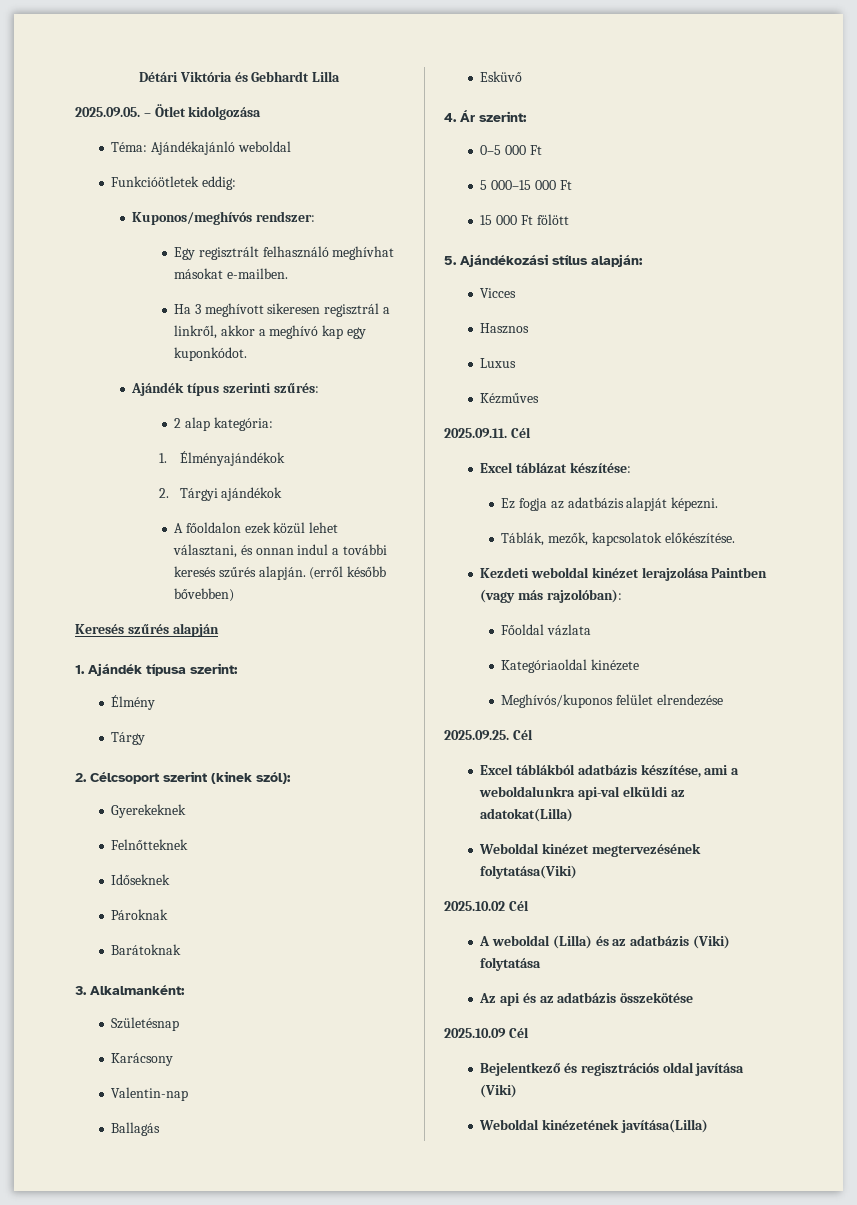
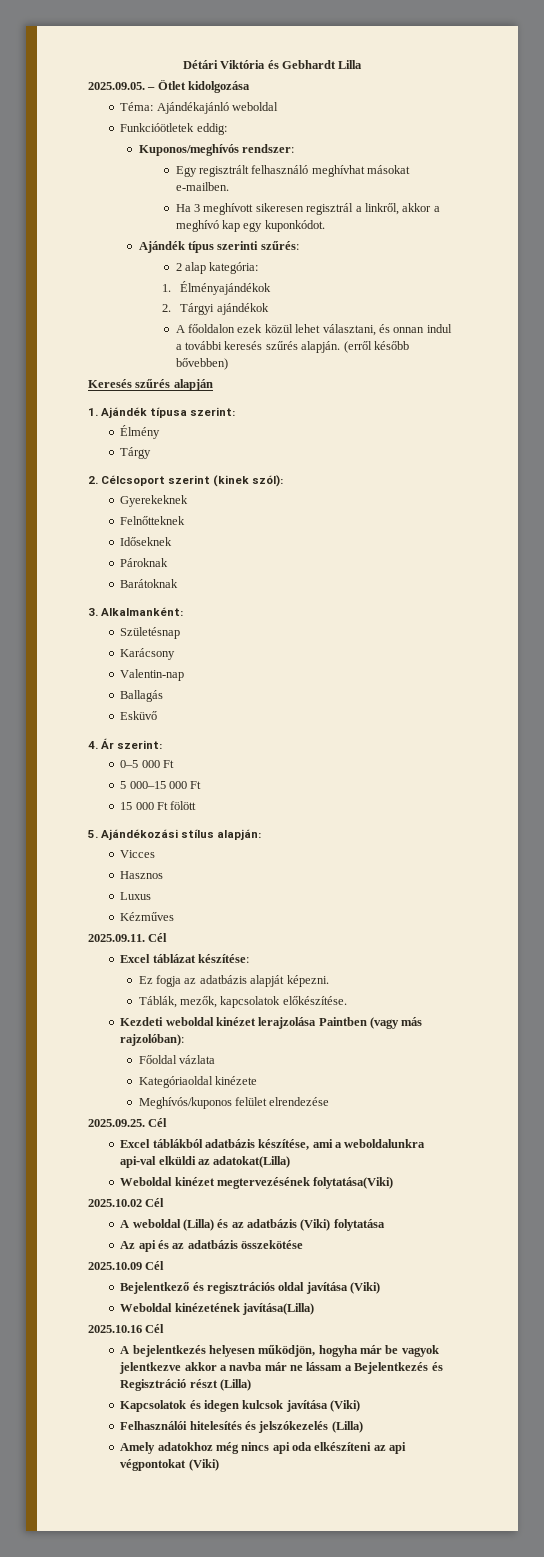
(708, 1126) none -> [88,1324,165,1333] [120,1344,439,1357] [119,1362,443,1374] [120,1379,251,1391] [120,1400,361,1412] [120,1421,363,1433] [120,1442,407,1454] [120,1459,219,1471] // 2025.10.16 Cél // A bejelentkezés helyesen működjön, hogyha már be vagyok jelentkezve akkor a navba már ne lássam a Bejelentkezés és Regisztráció részt (Lilla) // Kapcsolatok és idegen kulcsok javítása (Viki) // Felhasználói hitelesítés és jelszókezelés (Lilla) // Amely adatokhoz még nincs api oda elkészíteni az api végpontokat (Viki)

